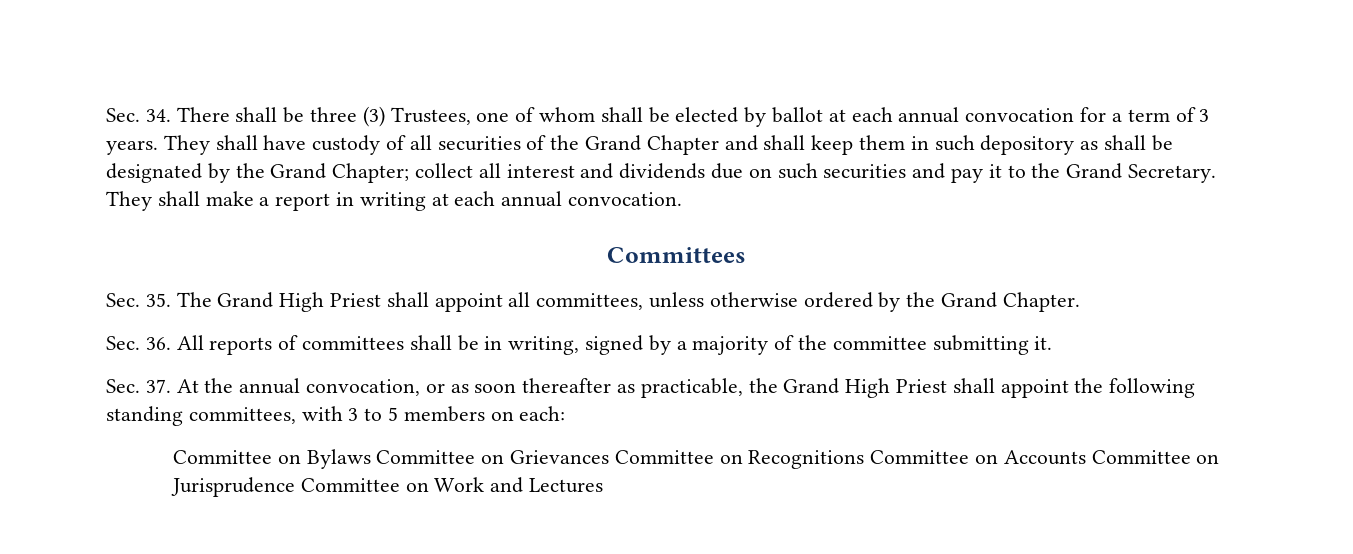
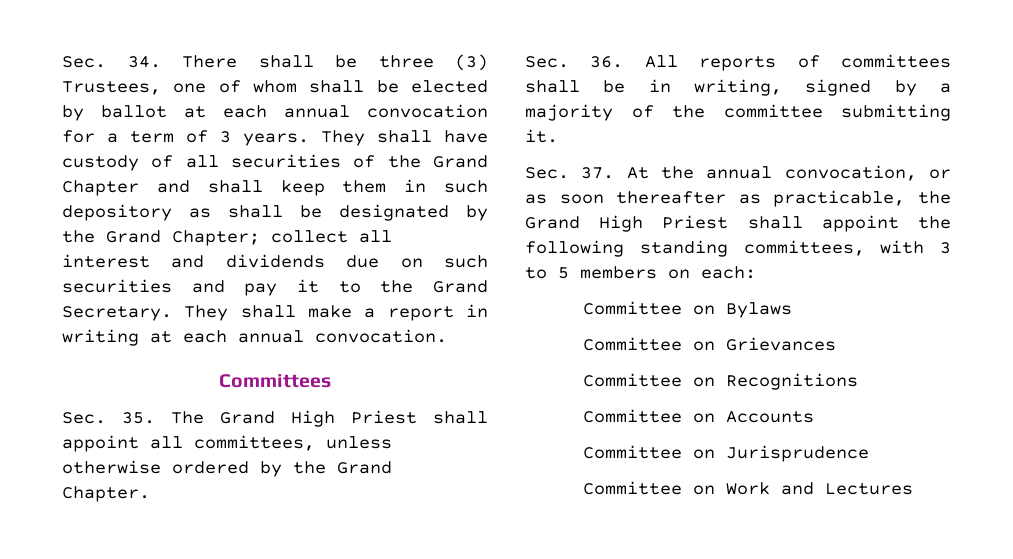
(371, 459) none -> (792, 310) //
(609, 457) none -> (836, 344) //
(865, 459) none -> (858, 381) //
(1086, 457) none -> (814, 417) //
(295, 487) none -> (869, 453) //

